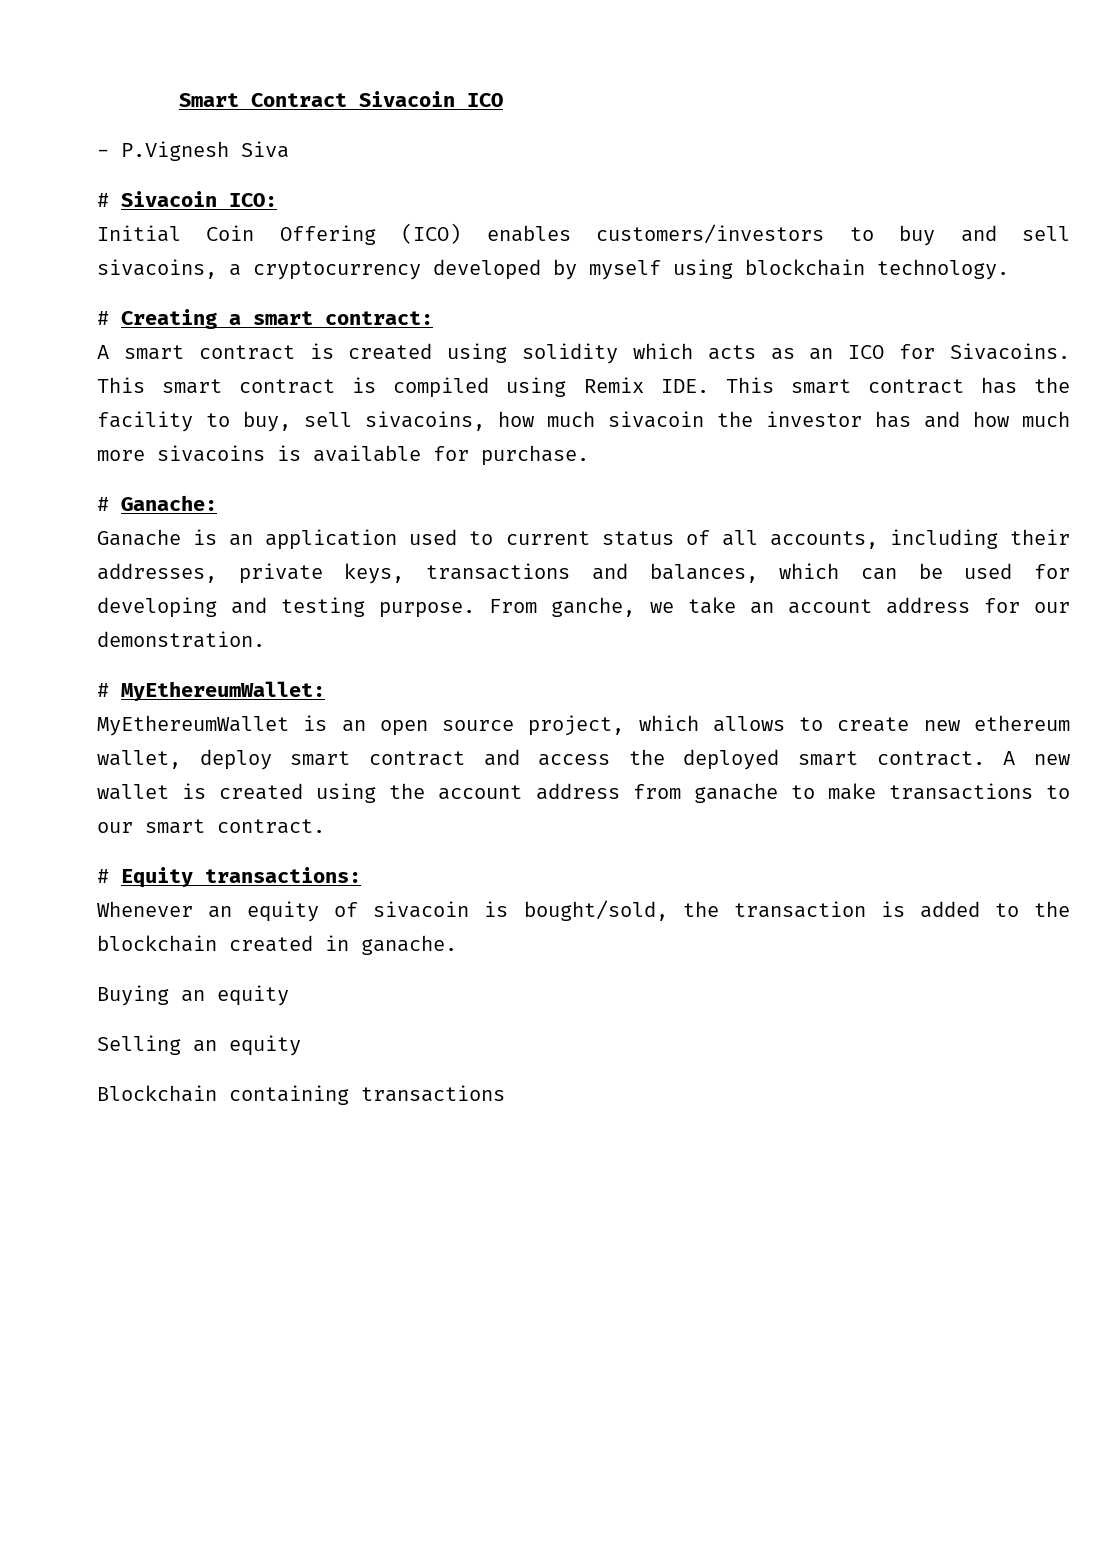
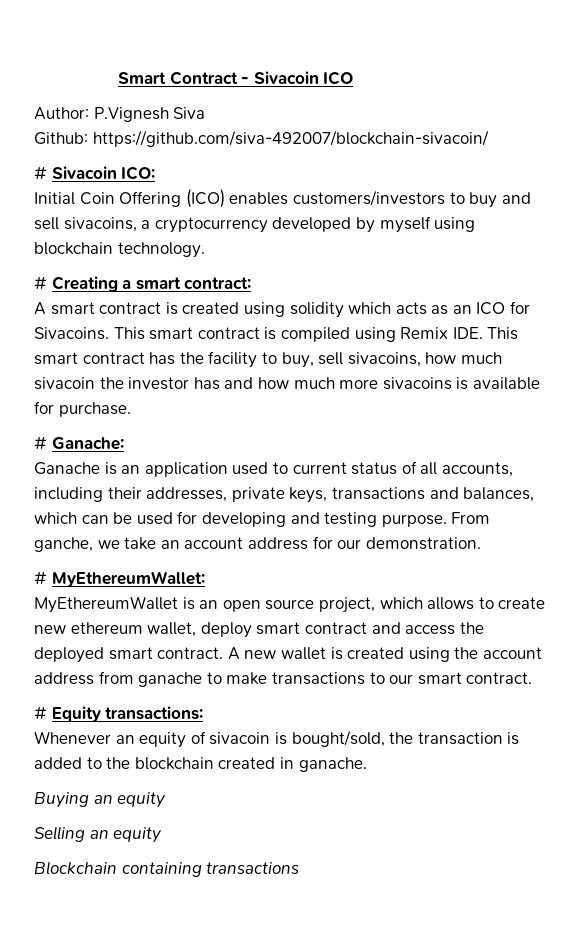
(348, 100) none -> [241,77,250,84] -
[97,149,109,157] - -> [34,107,89,120] Author:
(289, 149) none -> [34,130,489,147] // Github: https://github.com/siva-492007/blockchain-sivacoin/

